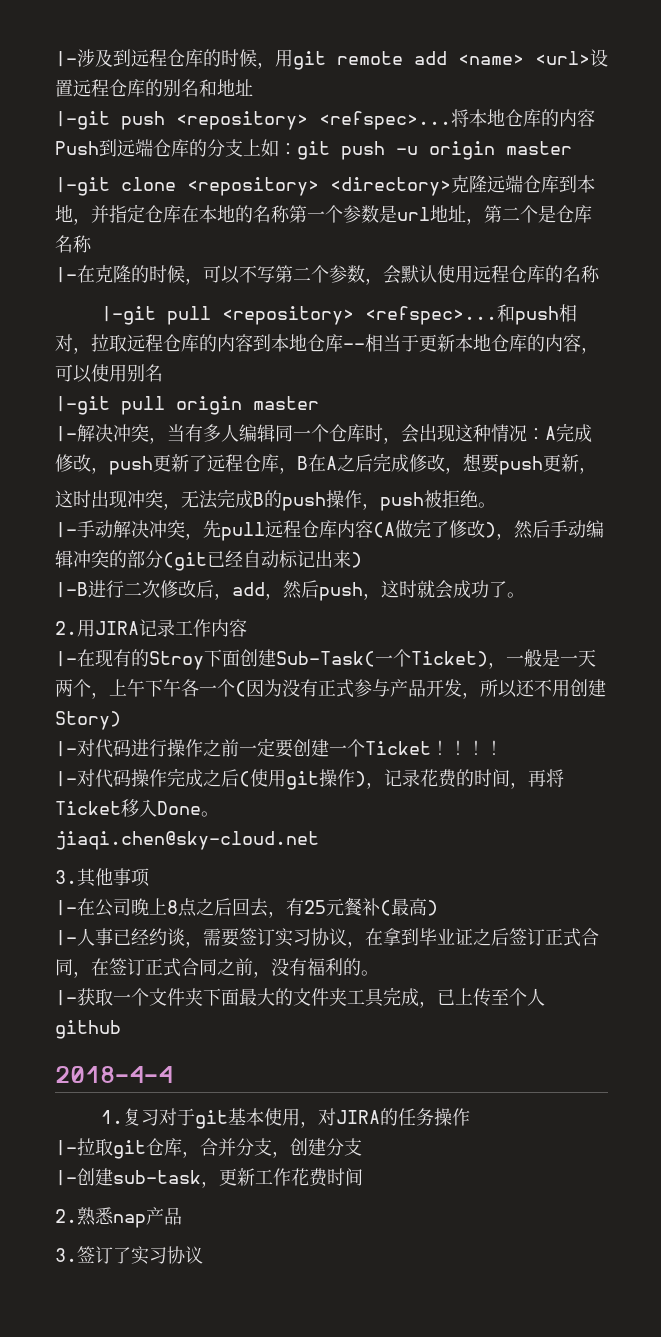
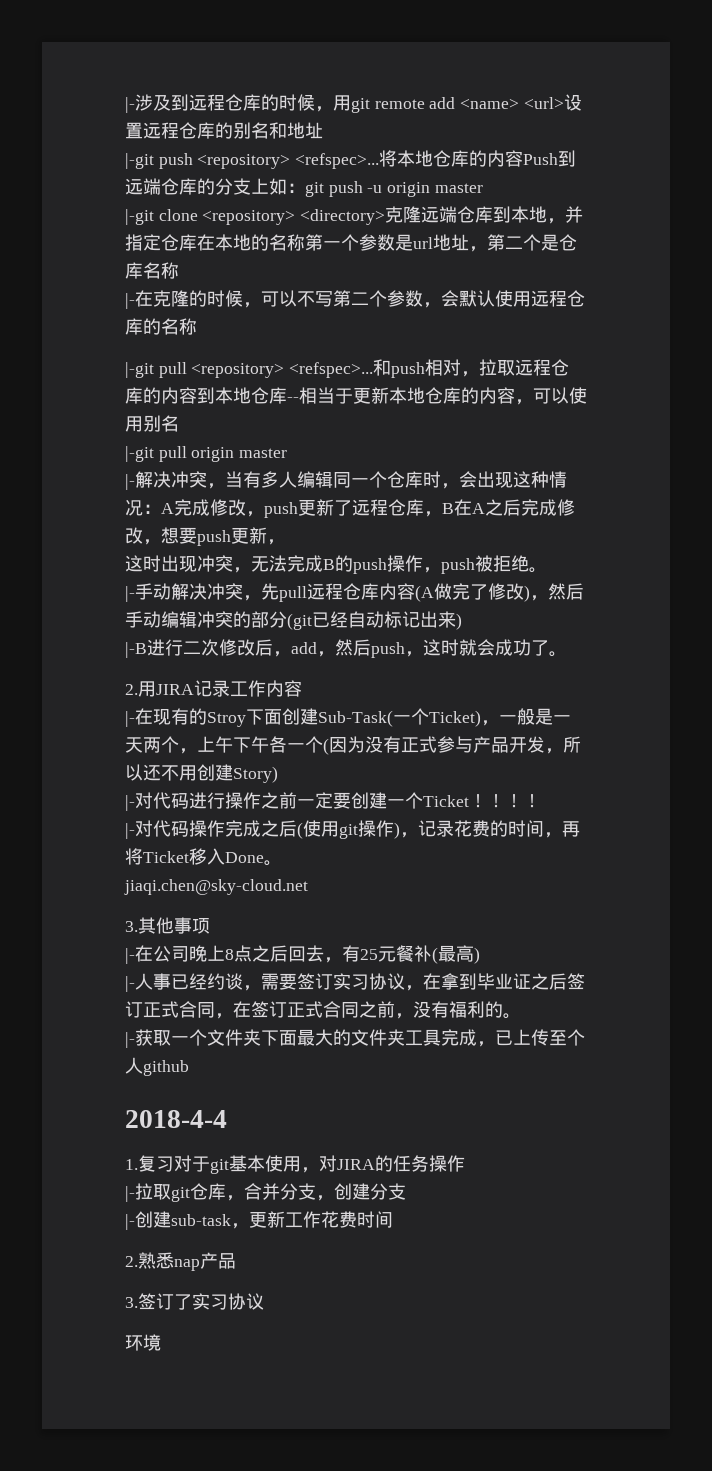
(203, 1255) none -> [125,1334,161,1351] // 环境

